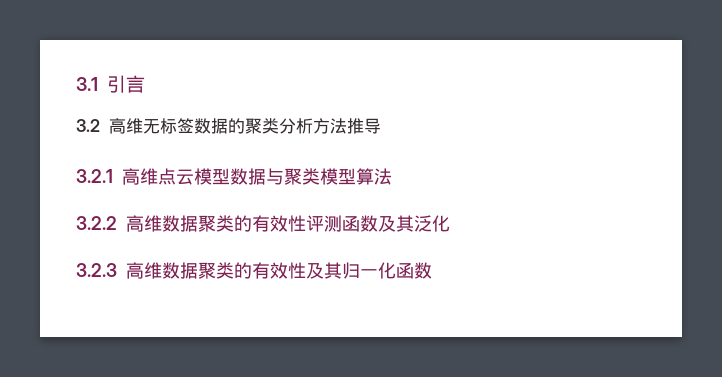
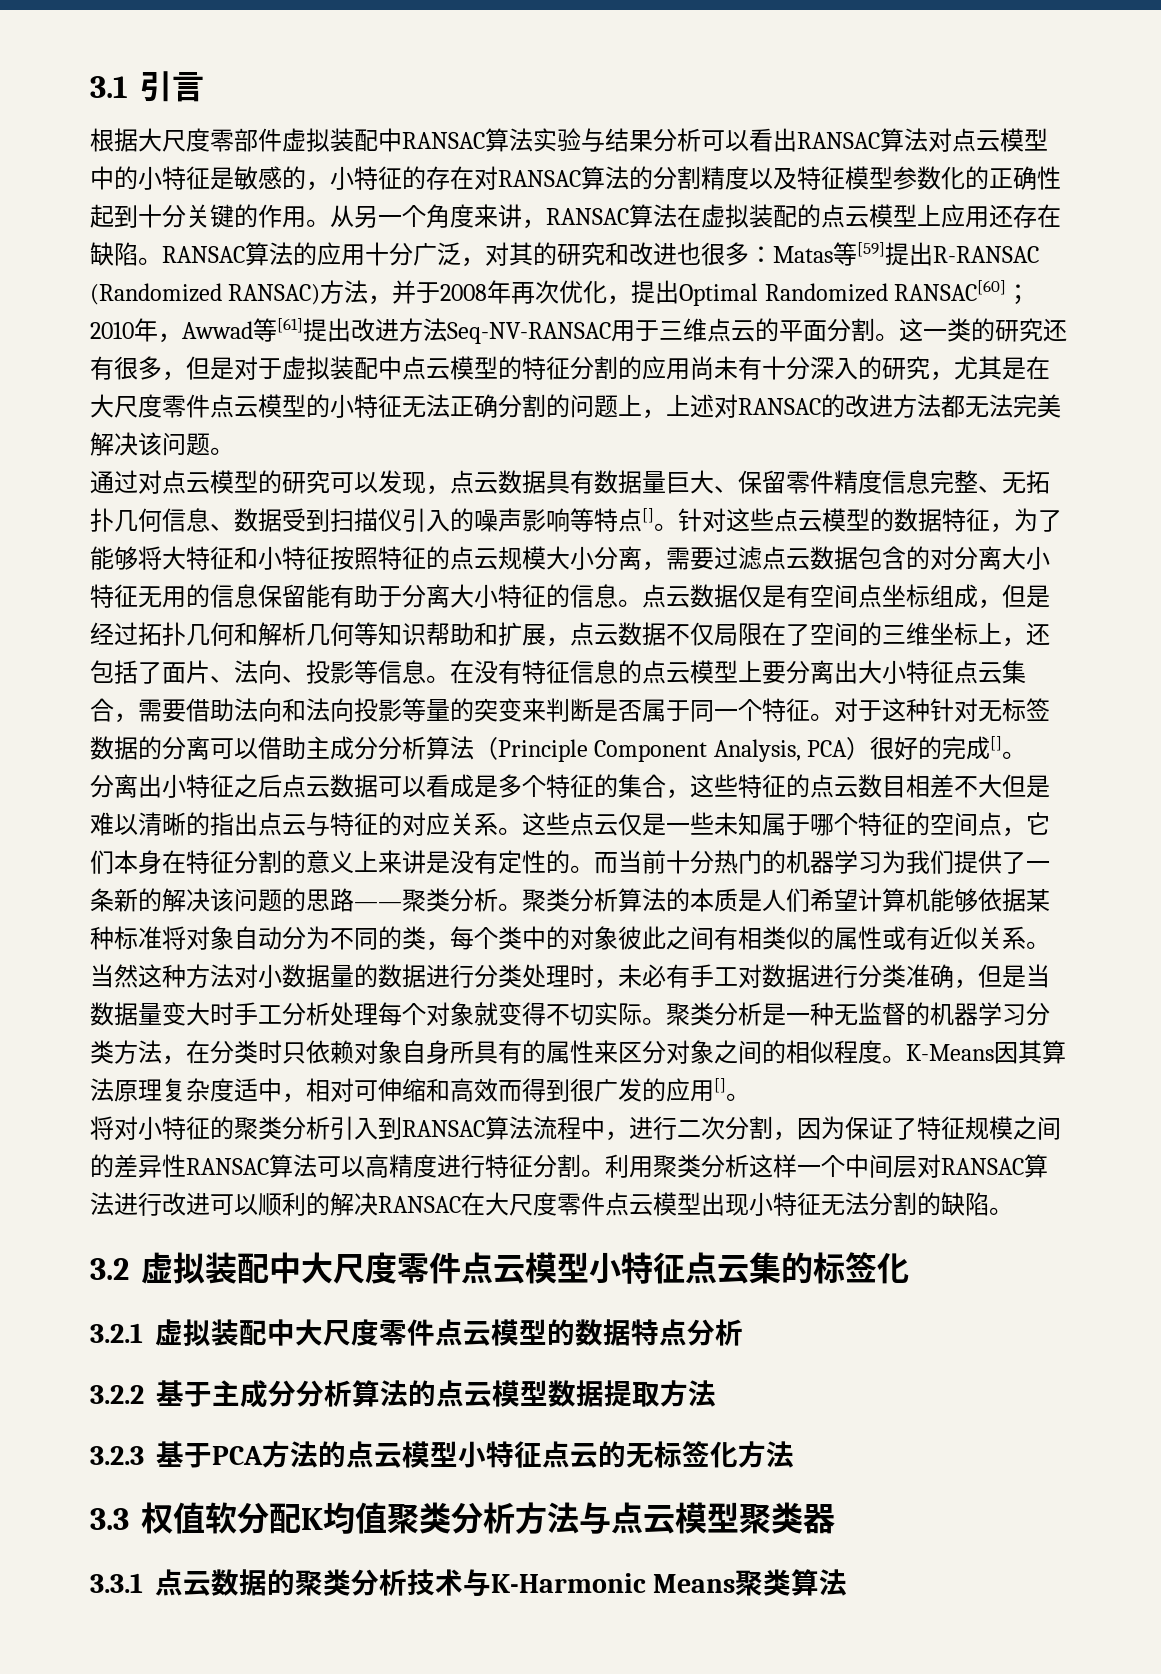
[76,118,381,134] [76,168,392,185] [76,215,450,232] [76,262,432,279] 3.2高维无标签数据的聚类分析方法推导 // 3.2.1高维点云模型数据与聚类模型算法 // 3.2.2高维数据聚类的有效性评测函数及其泛化 // 3.2.3高维数据聚类的有效性及其归一化函数 -> [90,128,1048,152] [90,166,1061,191] [90,204,1061,229] [90,242,1039,267] [90,280,1031,306] [90,318,1067,344] [90,356,1050,381] [90,394,1061,419] [90,432,234,456] [90,470,1050,495] [90,508,654,532] [654,508,1062,533] [90,546,1050,571] [90,584,1050,609] [90,622,1050,647] [90,660,1026,684] [90,698,1050,723] [90,736,1003,762] [1002,751,1027,759] [90,774,1050,799] [90,812,1050,837] [90,850,1050,874] [90,888,1050,912] [90,926,1050,951] [90,964,1050,989] [90,1002,1050,1026] [90,1040,1066,1065] [90,1078,726,1103] [726,1093,750,1101] [90,1116,1061,1141] [90,1154,1048,1178] [90,1192,1013,1216] [90,1252,909,1284] [90,1319,743,1347] [90,1380,716,1408] [90,1441,794,1468] [90,1502,835,1534] [90,1569,848,1597] 根据大尺度零部件虚拟装配中RANSAC算法实验与结果分析可以看出RANSAC算法对点云模型中的小特征是敏感的，小特征的存在对RANSAC算法的分割精度以及特征模型参数化的正确性起到十分关键的作用。从另一个角度来讲，RANSAC算法在虚拟装配的点云模型上应用还存在缺陷。RANSAC算法的应用十分广泛，对其的研究和改进也很多：Matas等[59]提出R-RANSAC (Randomized RANSAC)方法，并于2008年再次优化，提出Optimal Randomized RANSAC[60]；2010年，Awwad等[61]提出改进方法Seq-NV-RANSAC用于三维点云的平面分割。这一类的研究还有很多，但是对于虚拟装配中点云模型的特征分割的应用尚未有十分深入的研究，尤其是在大尺度零件点云模型的小特征无法正确分割的问题上，上述对RANSAC的改进方法都无法完美解决该问题。 // 通过对点云模型的研究可以发现，点云数据具有数据量巨大、保留零件精度信息完整、无拓扑几何信息、数据受到扫描仪引入的噪声影响等特点[]。针对这些点云模型的数据特征，为了能够将大特征和小特征按照特征的点云规模大小分离，需要过滤点云数据包含的对分离大小特征无用的信息保留能有助于分离大小特征的信息。点云数据仅是有空间点坐标组成，但是经过拓扑几何和解析几何等知识帮助和扩展，点云数据不仅局限在了空间的三维坐标上，还包括了面片、法向、投影等信息。在没有特征信息的点云模型上要分离出大小特征点云集合，需要借助法向和法向投影等量的突变来判断是否属于同一个特征。对于这种针对无标签数据的分离可以借助主成分分析算法（Principle Component Analysis, PCA）很好的完成[]。 // 分离出小特征之后点云数据可以看成是多个特征的集合，这些特征的点云数目相差不大但是难以清晰的指出点云与特征的对应关系。这些点云仅是一些未知属于哪个特征的空间点，它们本身在特征分割的意义上来讲是没有定性的。而当前十分热门的机器学习为我们提供了一条新的解决该问题的思路——聚类分析。聚类分析算法的本质是人们希望计算机能够依据某种标准将对象自动分为不同的类，每个类中的对象彼此之间有相类似的属性或有近似关系。当然这种方法对小数据量的数据进行分类处理时，未必有手工对数据进行分类准确，但是当数据量变大时手工分析处理每个对象就变得不切实际。聚类分析是一种无监督的机器学习分类方法，在分类时只依赖对象自身所具有的属性来区分对象之间的相似程度。K-Means因其算法原理复杂度适中，相对可伸缩和高效而得到很广发的应用[]。 // 将对小特征的聚类分析引入到RANSAC算法流程中，进行二次分割，因为保证了特征规模之间的差异性RANSAC算法可以高精度进行特征分割。利用聚类分析这样一个中间层对RANSAC算法进行改进可以顺利的解决RANSAC在大尺度零件点云模型出现小特征无法分割的缺陷。 // 3.2虚拟装配中大尺度零件点云模型小特征点云集的标签化 // 3.2.1虚拟装配中大尺度零件点云模型的数据特点分析 // 3.2.2基于主成分分析算法的点云模型数据提取方法 // 3.2.3基于PCA方法的点云模型小特征点云的无标签化方法 // 3.3权值软分配K均值聚类分析方法与点云模型聚类器 // 3.3.1点云数据的聚类分析技术与K-Harmonic Means聚类算法

